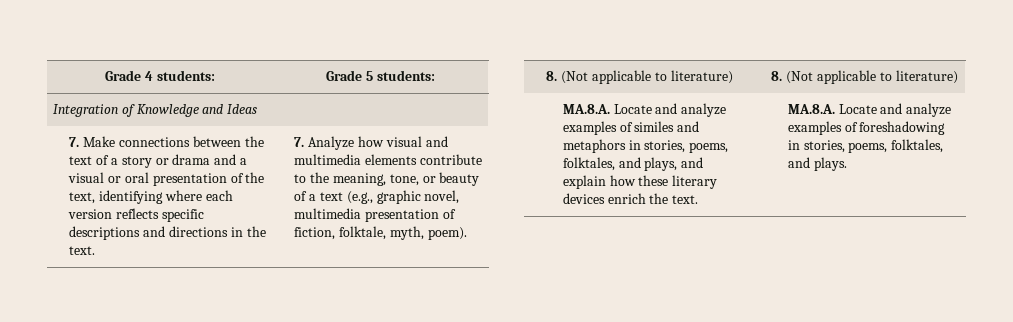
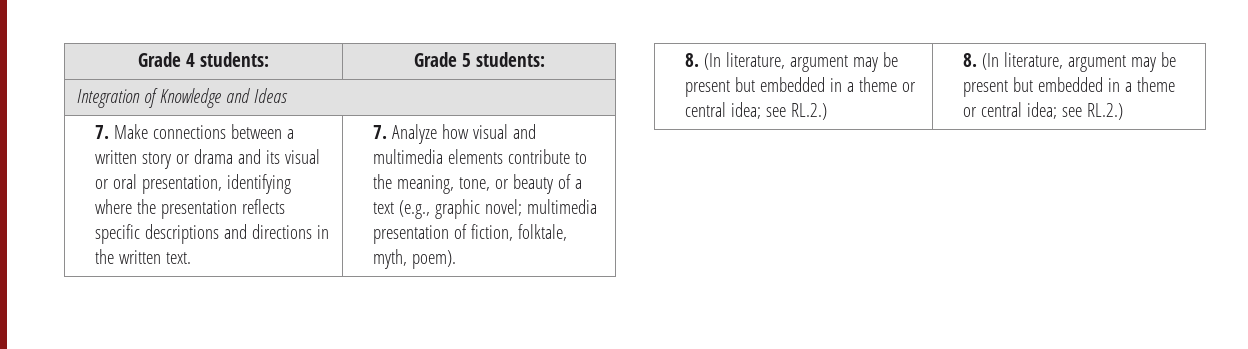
[244,136,264,147] [69,155,119,165] the text of a -> [287,129,295,139] [95,150,138,164] a written
[239,158,247,165] a -> [266,150,281,164] its
[152,172,265,186] [69,190,233,204] [68,209,113,219] presentation of the text, identifying where each version -> [142,174,292,194] [95,199,238,219] presentation, identifying where the presentation
(266, 231) none -> [119,250,162,264] written
[424,190,460,204] novel, -> [485,199,523,216] novel;
[561,70,733,84] [771,70,958,84] [562,103,727,117] [562,121,700,135] [562,139,729,153] [562,157,704,171] [562,175,718,189] [562,193,699,204] [787,103,952,117] [787,121,946,135] [787,139,944,153] [787,157,847,171] (Not applicable to literature) | 8. (Not applicable to literature) // MA.8.A. Locate and analyze examples of similes and metaphors in stories, poems, folktales, and plays, and explain how these literary devices enrich the text. | MA.8.A. Locate and analyze examples of foreshadowing in stories, poems, folktales, and plays. -> [704,52,899,72] [685,77,917,97] [685,102,828,120] [963,52,1177,72] [963,77,1176,97] [963,102,1124,120] (In literature, argument may be present but embedded in a theme or central idea; see RL.2.) | 8. (In literature, argument may be present but embedded in a theme or central idea; see RL.2.)

